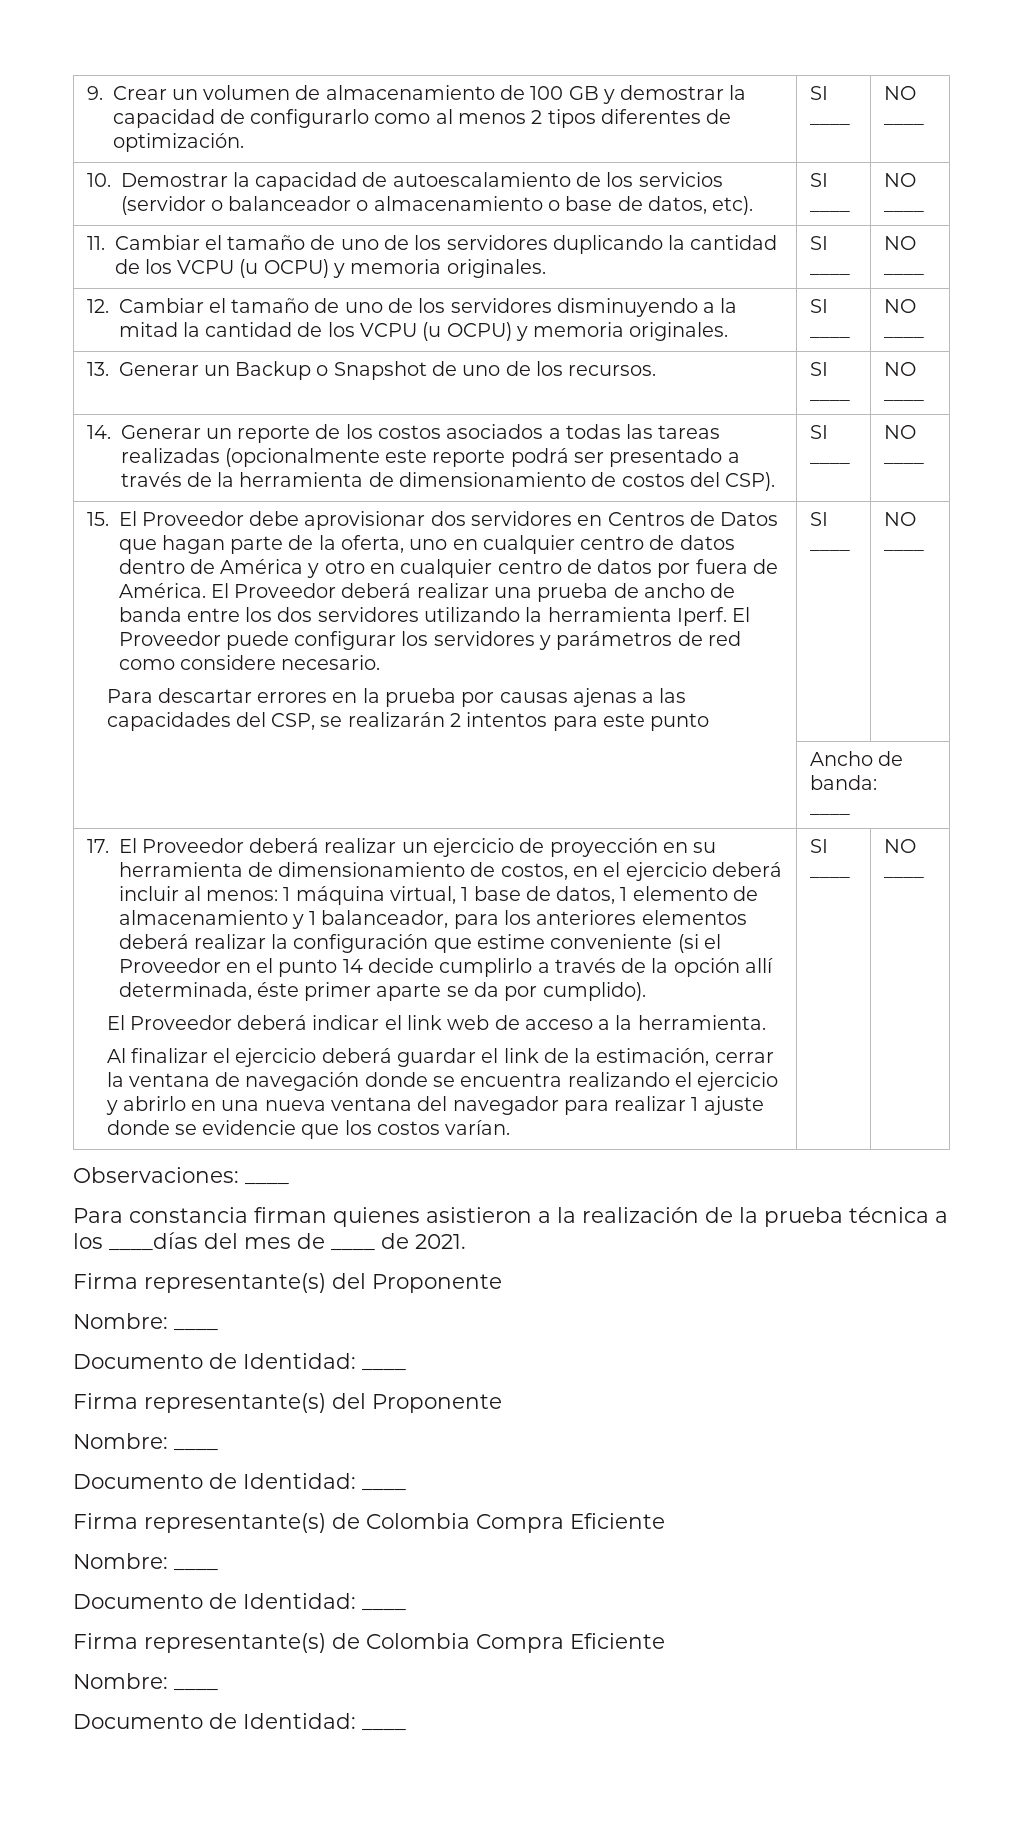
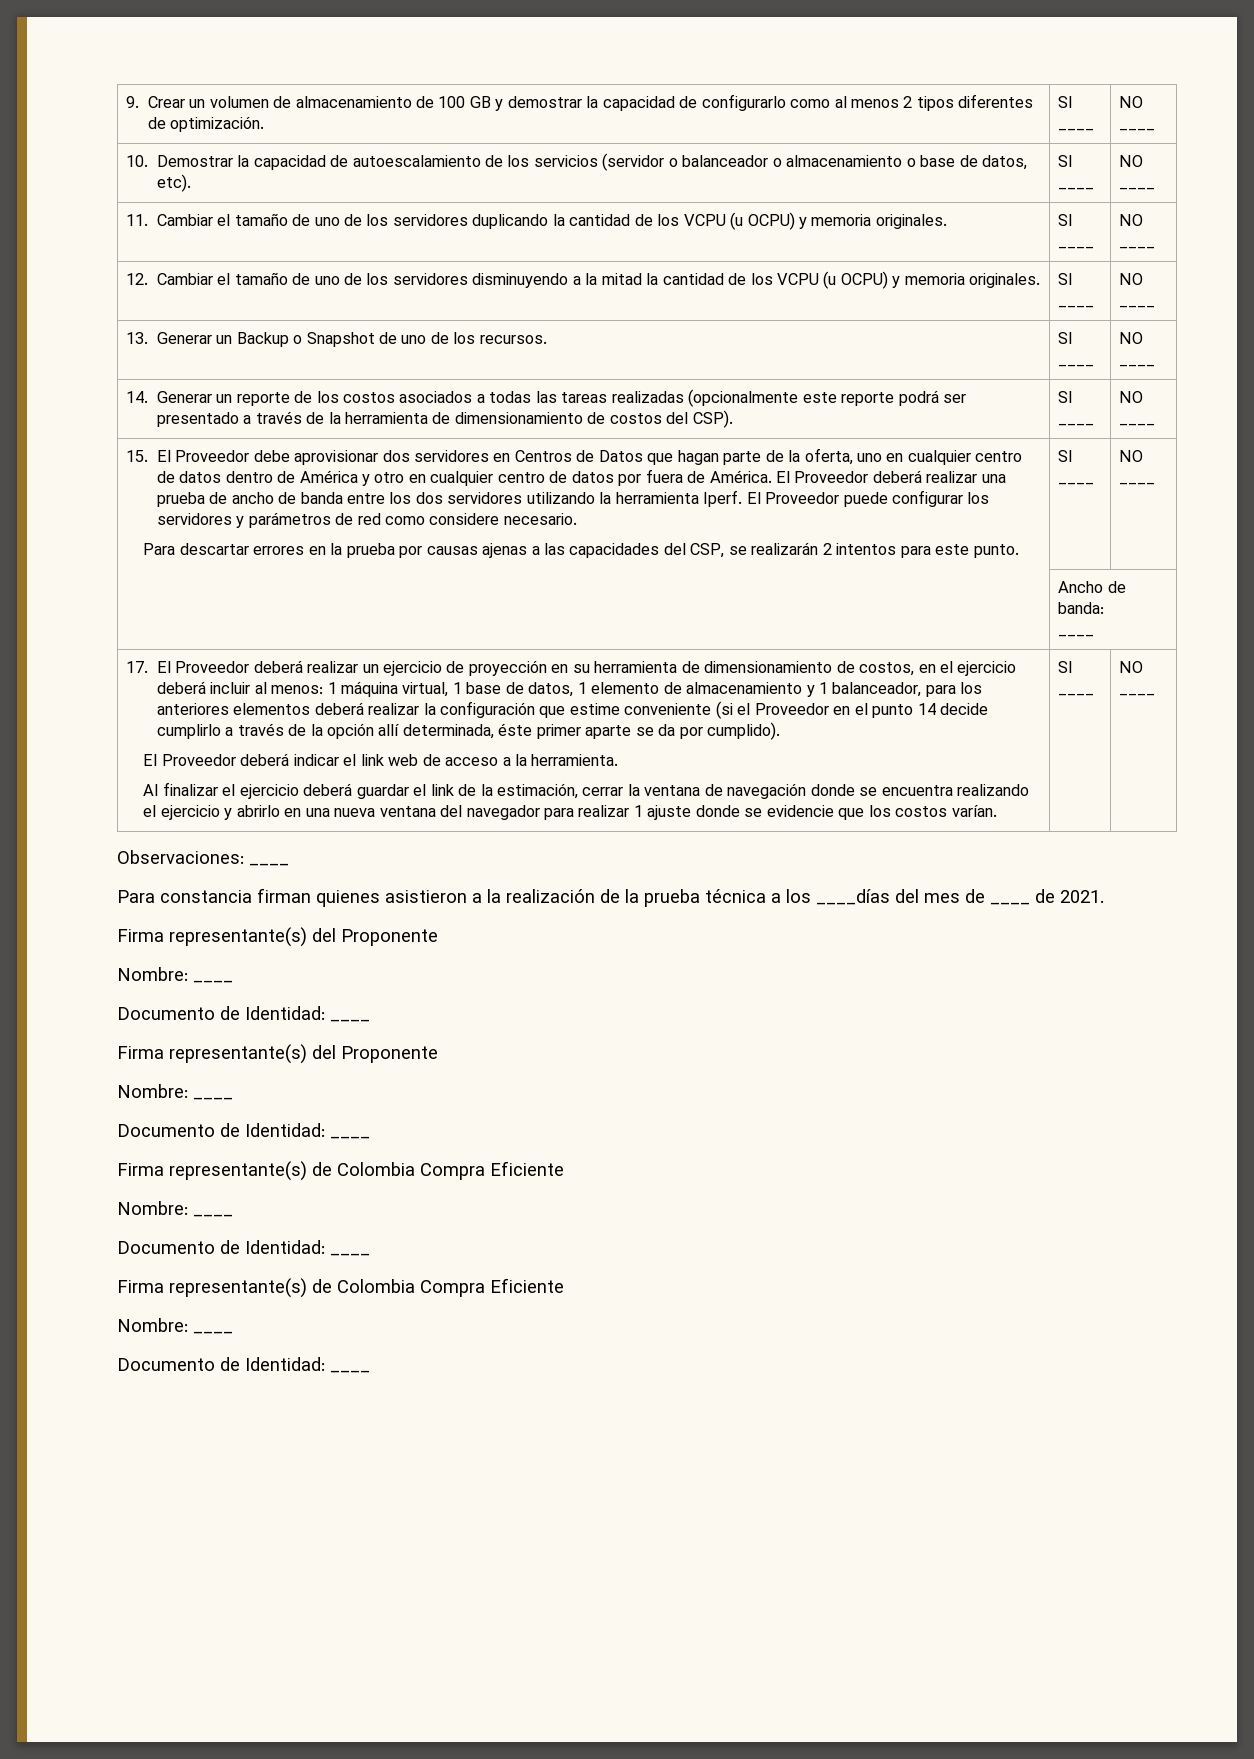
[650,713,710,731] punto -> [973,544,1019,558] punto.

